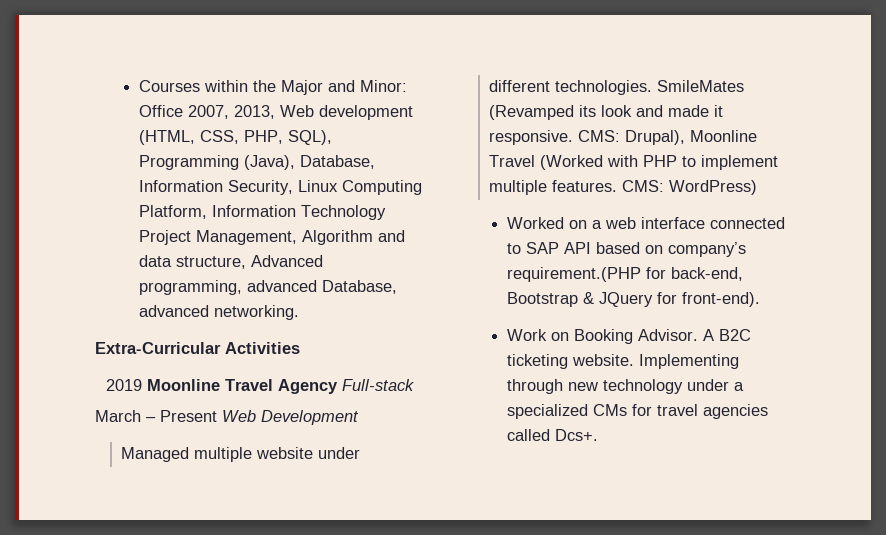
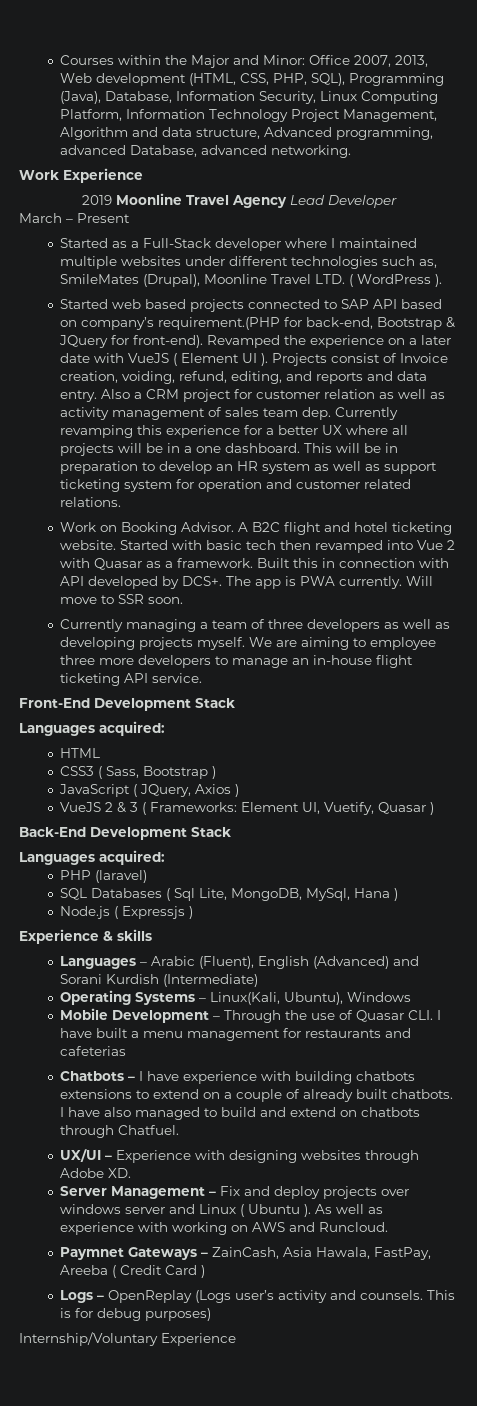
[95,342,300,354] Extra-Curricular Activities -> [19,168,143,183] Work Experience
[341,379,414,391] Full-stack -> [289,195,397,208] Lead Developer
[222,410,359,425] [121,447,361,462] [489,80,745,95] [489,105,724,120] [489,130,758,145] [489,155,779,170] [489,180,758,195] [507,217,706,229] Web Development // Managed multiple website under different technologies. SmileMates (Revamped its look and made it responsive. CMS: Drupal), Moonline Travel (Worked with PHP to implement multiple features. CMS: WordPress) // Worked on a web interface -> [59,238,417,251] [59,256,437,269] [59,274,442,287] [59,299,244,312] // Started as a Full-Stack developer where I maintained multiple websites under different technologies such as, SmileMates (Drupal), Moonline Travel LTD. ( WordPress ). // Started web based projects
(761, 299) none -> [206,335,451,348] [59,353,448,366] [59,371,427,384] [59,389,445,402] [59,407,398,420] [59,425,408,438] [59,443,398,456] [59,461,437,474] [59,479,411,492] [59,497,121,507] Revamped the experience on a later date with VueJS ( Element UI ). Projects consist of Invoice creation, voiding, refund, editing, and reports and data entry. Also a CRM project for customer relation as well as activity management of sales team dep. Currently revamping this experience for a better UX where all projects will be in a one dashboard. This will be in preparation to develop an HR system as well as support ticketing system for operation and customer related relations.
[507,354,740,369] [507,379,745,394] [507,404,769,419] [507,429,599,441] ticketing website. Implementing through new technology under a specialized CMs for travel agencies called Dcs+. -> [283,522,452,535] [59,540,455,553] [59,558,449,570] [59,576,433,589] [59,594,183,604] [59,619,450,632] [59,637,436,650] [59,655,413,668] [59,673,202,686] [19,698,235,711] [19,721,165,736] [59,748,100,758] [59,766,216,779] [58,784,239,797] [59,802,434,815] [19,827,231,840] [19,850,165,865] [59,870,147,883] [59,888,398,901] [59,906,193,919] [19,929,152,944] [59,956,419,969] [59,974,258,987] [59,990,411,1005] [59,1008,441,1023] [59,1028,411,1041] [59,1046,126,1056] [59,1071,415,1084] [59,1089,453,1102] [59,1107,420,1120] [59,1125,179,1138] [59,1149,419,1163] [59,1168,131,1178] [59,1186,409,1199] [59,1204,383,1217] [59,1222,388,1235] [59,1247,431,1260] [59,1265,205,1278] [59,1290,455,1303] [59,1308,211,1321] [19,1332,236,1346] flight and hotel ticketing website. Started with basic tech then revamped into Vue 2 with Quasar as a framework. Built this in connection with API developed by DCS+. The app is PWA currently. Will move to SSR soon. // Currently managing a team of three developers as well as developing projects myself. We are aiming to employee three more developers to manage an in-house flight ticketing API service. // Front-End Development Stack // Languages acquired: // HTML // CSS3 ( Sass, Bootstrap ) // JavaScript ( JQuery, Axios ) // VueJS 2 & 3 ( Frameworks: Element UI, Vuetify, Quasar ) // Back-End Development Stack // Languages acquired: // PHP (laravel) // SQL Databases ( Sql Lite, MongoDB, MySql, Hana ) // Node.js ( Expressjs ) // Experience & skills // Languages – Arabic (Fluent), English (Advanced) and Sorani Kurdish (Intermediate) // Operating Systems – Linux(Kali, Ubuntu), Windows // Mobile Development – Through the use of Quasar CLI. I have built a menu management for restaurants and cafeterias // Chatbots – I have experience with building chatbots extensions to extend on a couple of already built chatbots. I have also managed to build and extend on chatbots through Chatfuel. // UX/UI – Experience with designing websites through Adobe XD. // Server Management – Fix and deploy projects over windows server and Linux ( Ubuntu ). As well as experience with working on AWS and Runcloud. // Paymnet Gateways – ZainCash, Asia Hawala, FastPay, Areeba ( Credit Card ) // Logs – OpenReplay (Logs user’s activity and counsels. This is for debug purposes) // Internship/Voluntary Experience

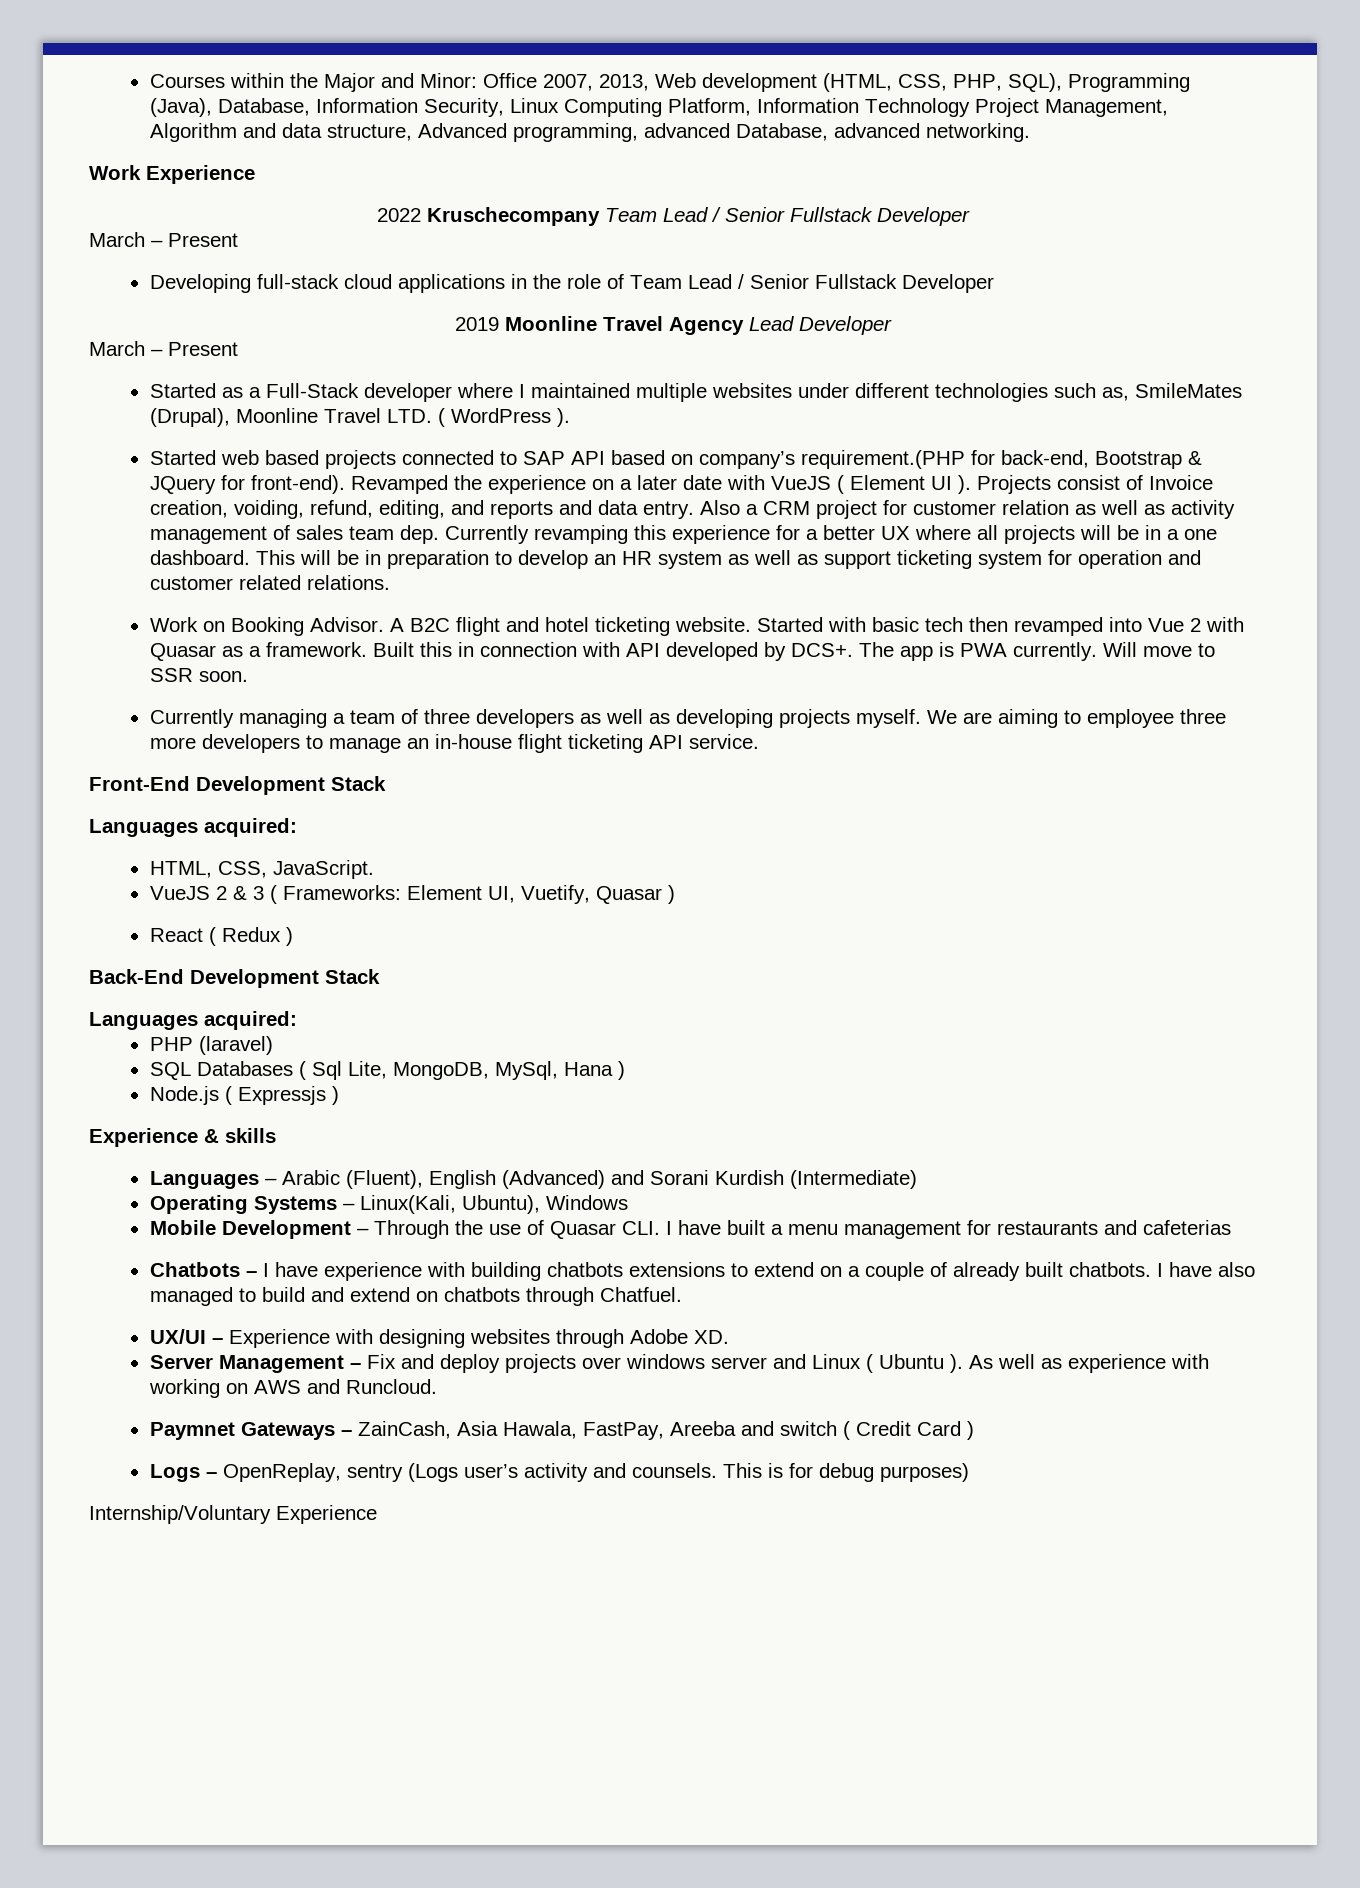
(143, 175) none -> [376,207,970,226] [89,232,238,247] [149,274,994,293] // 2022 Kruschecompany Team Lead / Senior Fullstack Developer // March – Present // Developing full-stack cloud applications in the role of Team Lead / Senior Fullstack Developer
[59,748,100,758] [59,766,216,779] [58,784,239,797] HTML // CSS3 ( Sass, Bootstrap ) // JavaScript ( JQuery, Axios ) -> [149,860,374,879] HTML, CSS, JavaScript.
(434, 808) none -> [149,927,293,946] // React ( Redux )
(108, 1270) none -> [740,1421,837,1436] and switch
[107,1290,192,1303] OpenReplay -> [222,1463,403,1482] OpenReplay, sentry

